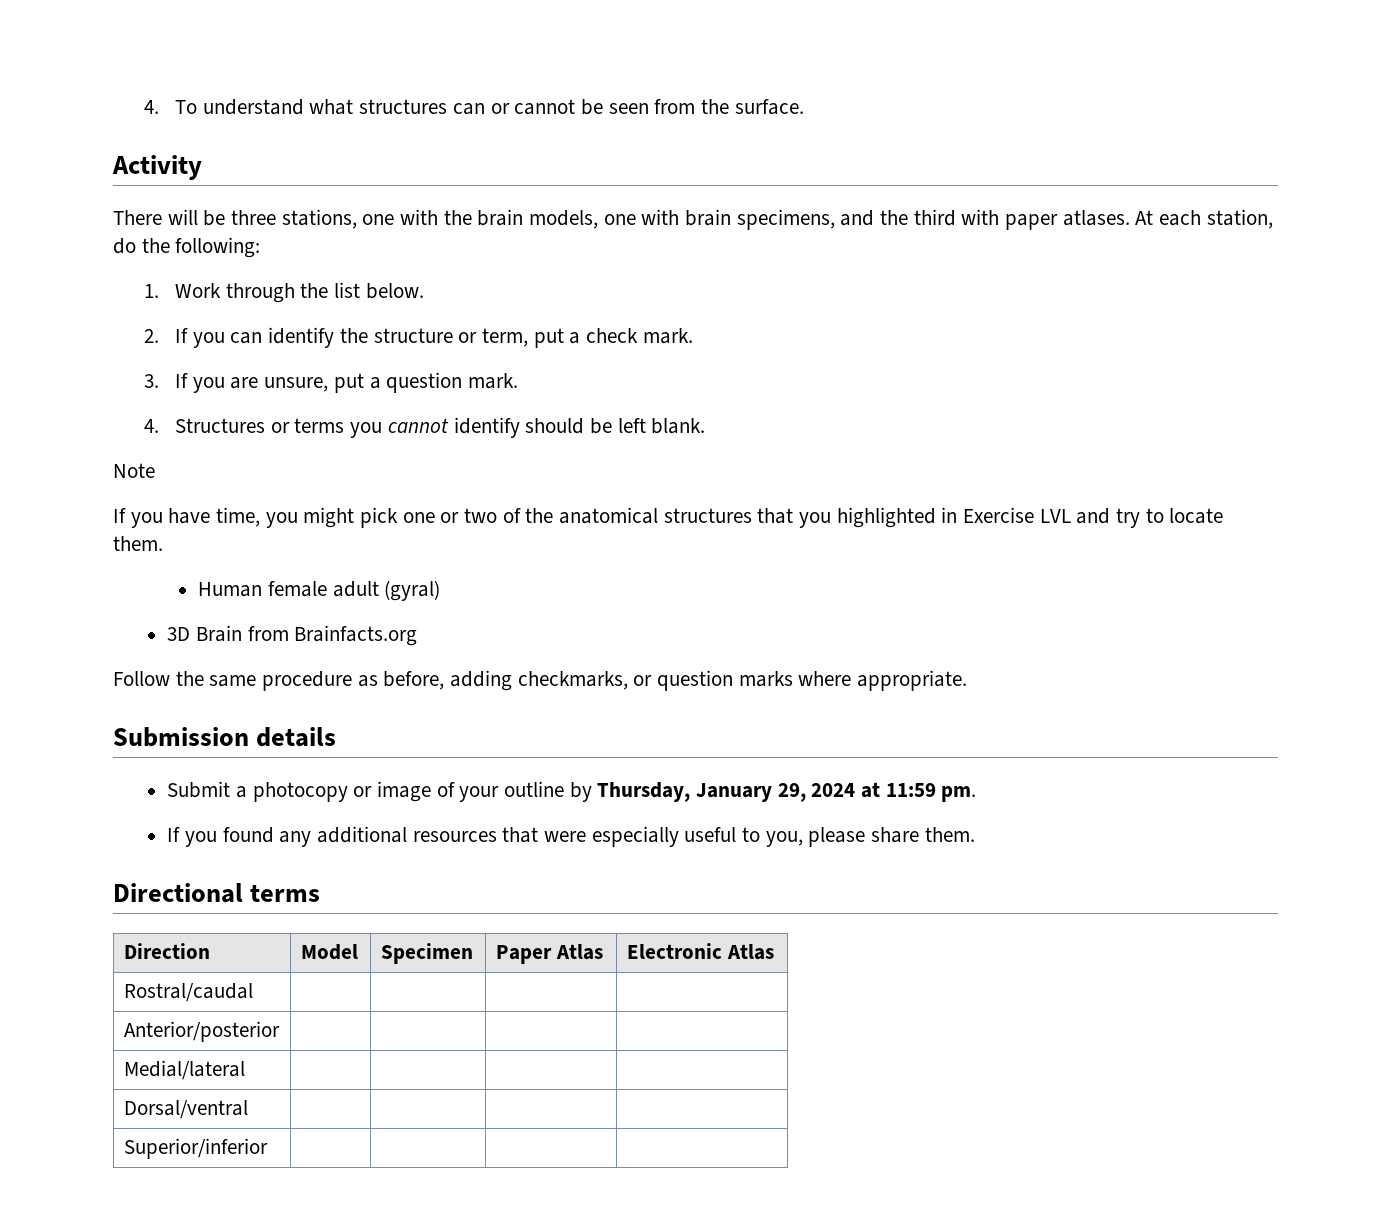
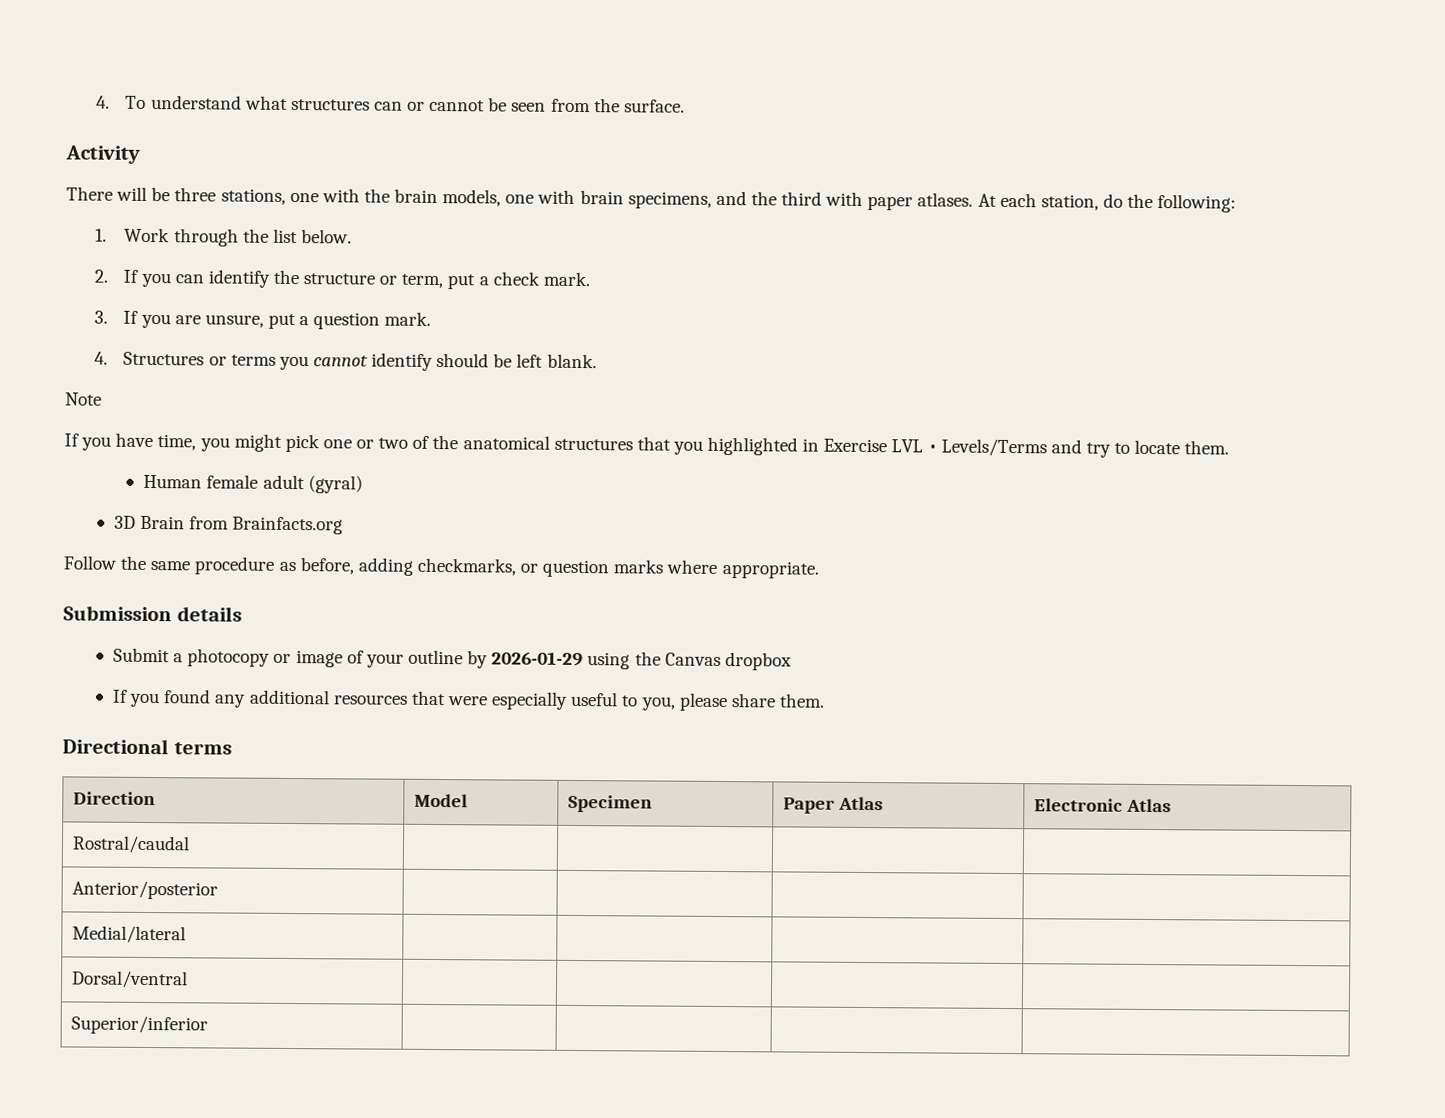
(1071, 516) none -> [927,438,1047,457] • Levels/Terms
[597,782,977,802] Thursday, January 29, 2024 at 11:59 pm. -> [491,651,792,671] 2026-01-29 using the Canvas dropbox

